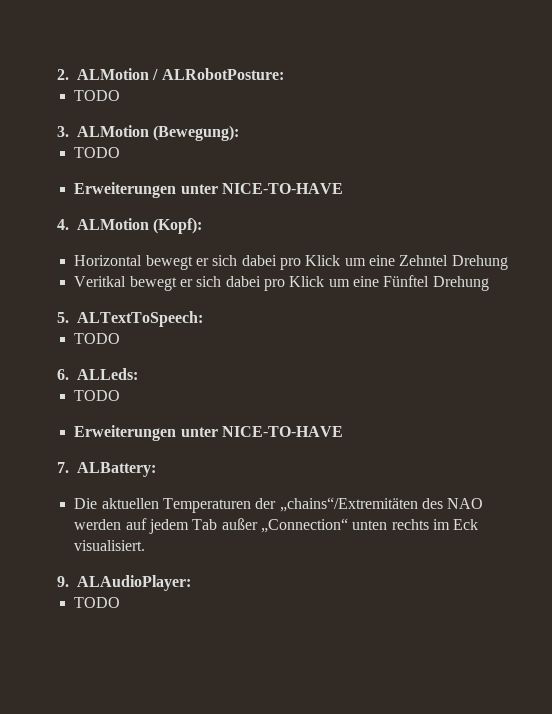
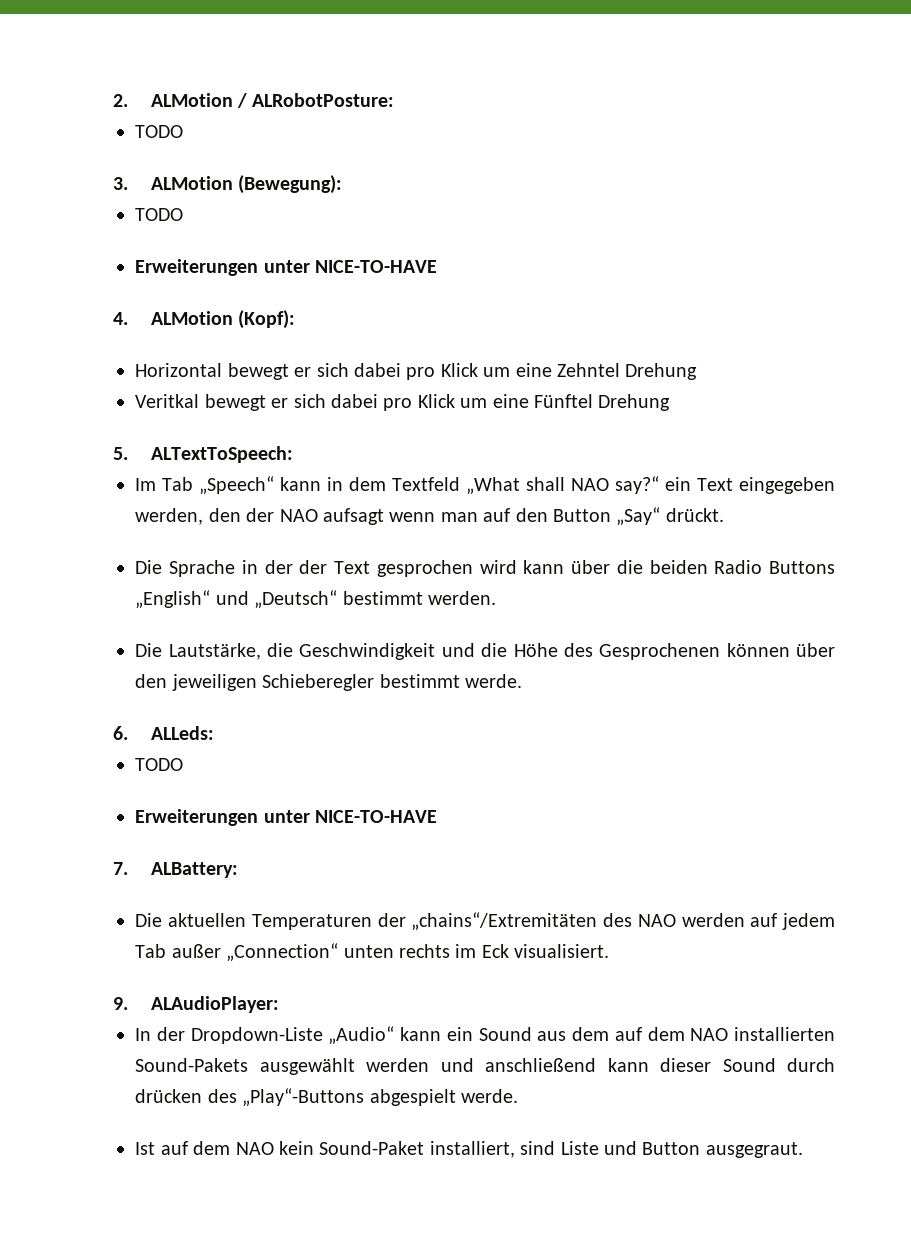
[74,333,121,344] TODO -> [135,476,836,495] [135,507,724,526] [135,560,835,577] [135,590,496,609] [135,643,835,660] [135,674,522,691] Im Tab „Speech“ kann in dem Textfeld „What shall NAO say?“ ein Text eingegeben werden, den der NAO aufsagt wenn man auf den Button „Say“ drückt. // Die Sprache in der der Text gesprochen wird kann über die beiden Radio Buttons „English“ und „Deutsch“ bestimmt werden. // Die Lautstärke, die Geschwindigkeit und die Höhe des Gesprochenen können über den jeweiligen Schieberegler bestimmt werde.
[74,597,121,608] TODO -> [135,1026,836,1045] [135,1058,835,1075] [135,1088,518,1107] [135,1141,803,1158] In der Dropdown-Liste „Audio“ kann ein Sound aus dem auf dem NAO installierten Sound-Pakets ausgewählt werden und anschließend kann dieser Sound durch drücken des „Play“-Buttons abgespielt werde. // Ist auf dem NAO kein Sound-Paket installiert, sind Liste und Button ausgegraut.

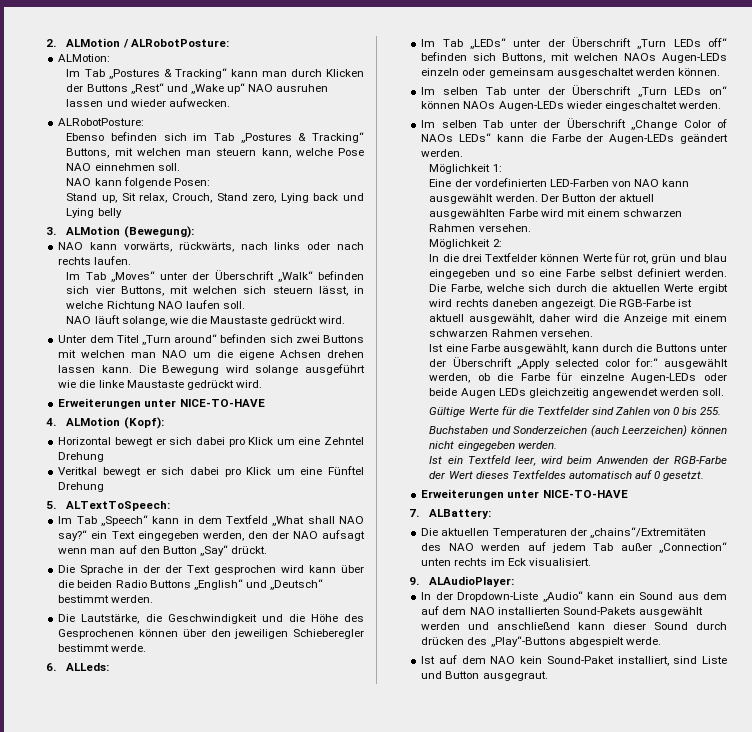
[135,125,184,138] [113,175,343,194] [135,208,184,221] TODO // 3. ALMotion (Bewegung): // TODO -> [58,54,111,62] [66,68,364,79] [66,83,329,94] [66,98,230,107] [58,118,145,126] [66,132,364,143] [66,148,364,158] [66,163,180,171] [66,177,210,188] [66,193,364,203] [66,208,122,218] [45,226,194,238] [58,242,364,252] [58,256,132,265] [66,270,365,282] [66,286,364,296] [66,300,245,311] [66,315,346,326] [58,334,364,345] [58,350,364,360] [58,364,365,375] [58,380,262,390] ALMotion: // Im Tab „Postures & Tracking“ kann man durch Klicken der Buttons „Rest“ und „Wake up“ NAO ausruhen lassen und wieder aufwecken. // ALRobotPosture: // Ebenso befinden sich im Tab „Postures & Tracking“ Buttons, mit welchen man steuern kann, welche Pose NAO einnehmen soll. // NAO kann folgende Posen: // Stand up, Sit relax, Crouch, Stand zero, Lying back und Lying belly // 3. ALMotion (Bewegung): // NAO kann vorwärts, rückwärts, nach links oder nach rechts laufen. // Im Tab „Moves“ unter der Überschrift „Walk“ befinden sich vier Buttons, mit welchen sich steuern lässt, in welche Richtung NAO laufen soll. // NAO läuft solange, wie die Maustaste gedrückt wird. // Unter dem Titel „Turn around“ befinden sich zwei Buttons mit welchen man NAO um die eigene Achsen drehen lassen kann. Die Bewegung wird solange ausgeführt wie die linke Maustaste gedrückt wird.
[135,758,184,771] TODO -> [421,37,727,49] [421,52,727,63] [421,68,720,78] [421,85,727,97] [421,101,721,111] [421,118,727,130] [421,133,728,144] [421,149,464,157] [429,164,502,174] [429,178,690,187] [429,194,654,204] [429,209,682,219] [429,224,531,232] [429,239,502,249] [429,253,727,264] [429,268,727,279] [429,284,728,294] [429,299,693,309] [429,314,727,324] [429,329,593,337] [429,344,727,354] [429,357,728,369] [429,372,727,383] [429,388,725,398] [429,406,722,417] [429,425,727,437] [429,441,557,451] [429,455,727,466] [429,470,705,481] Im Tab „LEDs“ unter der Überschrift „Turn LEDs off“ befinden sich Buttons, mit welchen NAOs Augen-LEDs einzeln oder gemeinsam ausgeschaltet werden können. // Im selben Tab unter der Überschrift „Turn LEDs on“ können NAOs Augen-LEDs wieder eingeschaltet werden. // Im selben Tab unter der Überschrift „Change Color of NAOs LEDs“ kann die Farbe der Augen-LEDs geändert werden. // Möglichkeit 1: // Eine der vordefinierten LED-Farben von NAO kann ausgewählt werden. Der Button der aktuell ausgewählten Farbe wird mit einem schwarzen Rahmen versehen. // Möglichkeit 2: // In die drei Textfelder können Werte für rot, grün und blau eingegeben und so eine Farbe selbst definiert werden. Die Farbe, welche sich durch die aktuellen Werte ergibt wird rechts daneben angezeigt. Die RGB-Farbe ist aktuell ausgewählt, daher wird die Anzeige mit einem schwarzen Rahmen versehen. // Ist eine Farbe ausgewählt, kann durch die Buttons unter der Überschrift „Apply selected color for:“ ausgewählt werden, ob die Farbe für einzelne Augen-LEDs oder beide Augen LEDs gleichzeitig angewendet werden soll. // Gültige Werte für die Textfelder sind Zahlen von 0 bis 255. // Buchstaben und Sonderzeichen (auch Leerzeichen) können nicht eingegeben werden. // Ist ein Textfeld leer, wird beim Anwenden der RGB-Farbe der Wert dieses Textfeldes automatisch auf 0 gesetzt.

